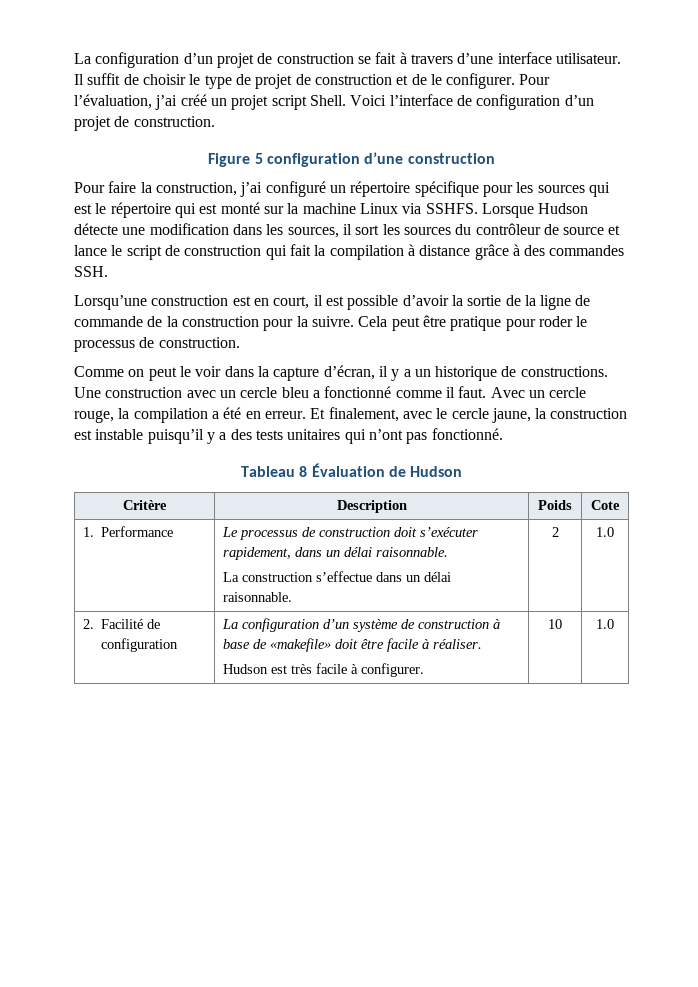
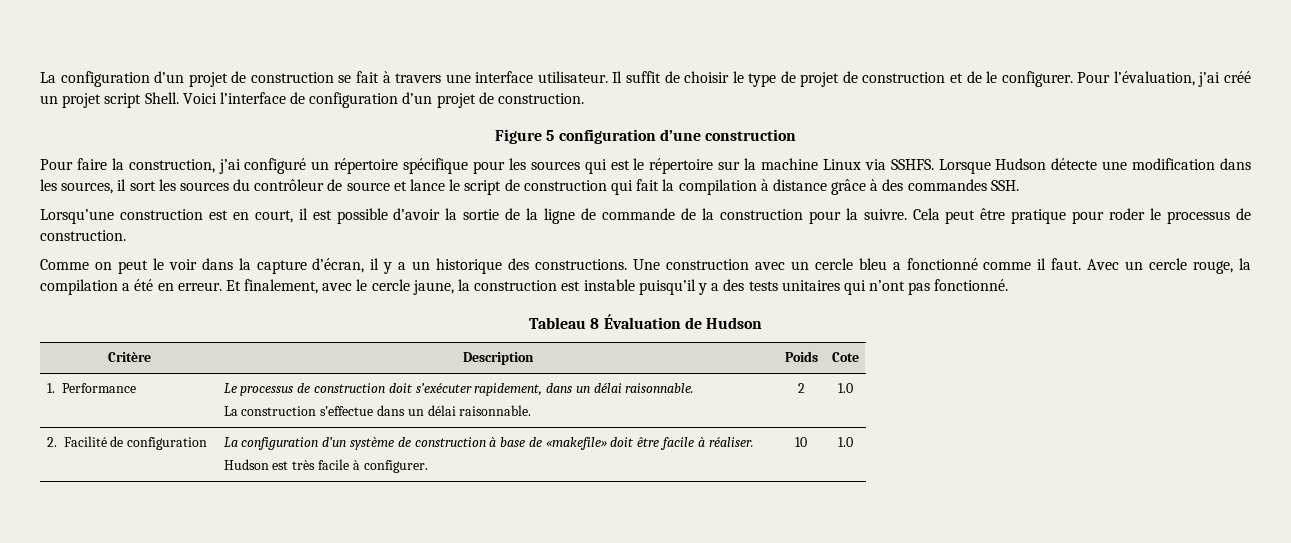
[457,53,494,64] d’une -> [445,74,471,83] une
[174,202,260,218] qui est monté -> (714, 166) none
[501,366,517,377] de -> [508,258,530,270] des

